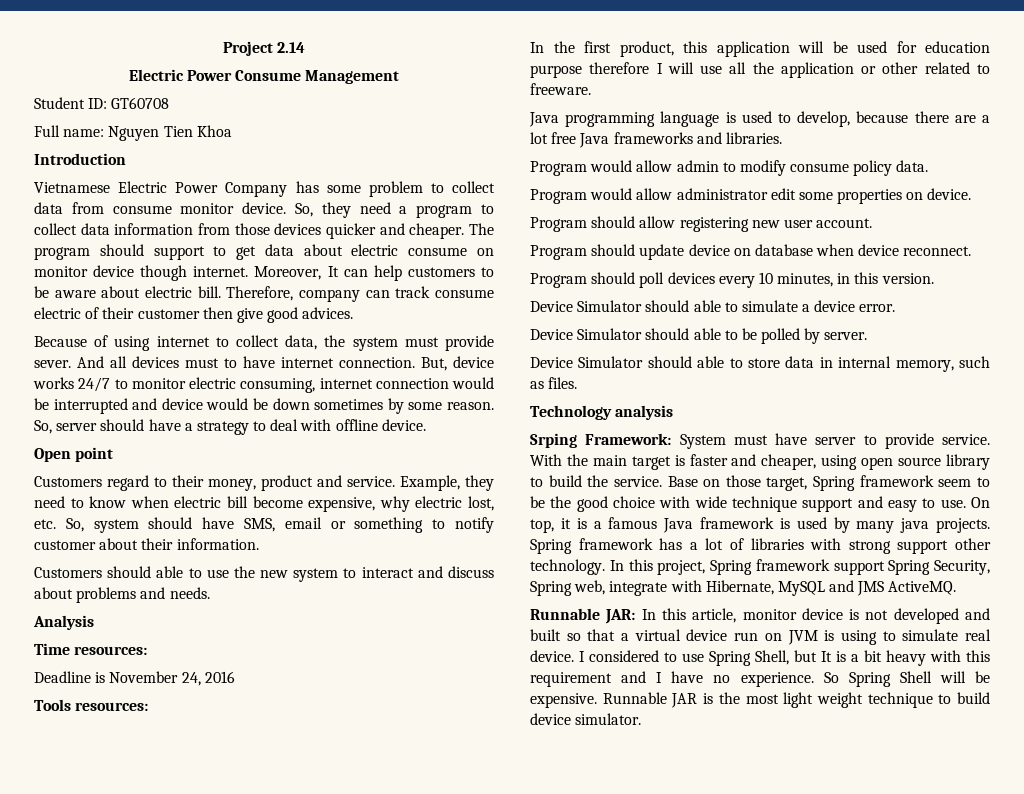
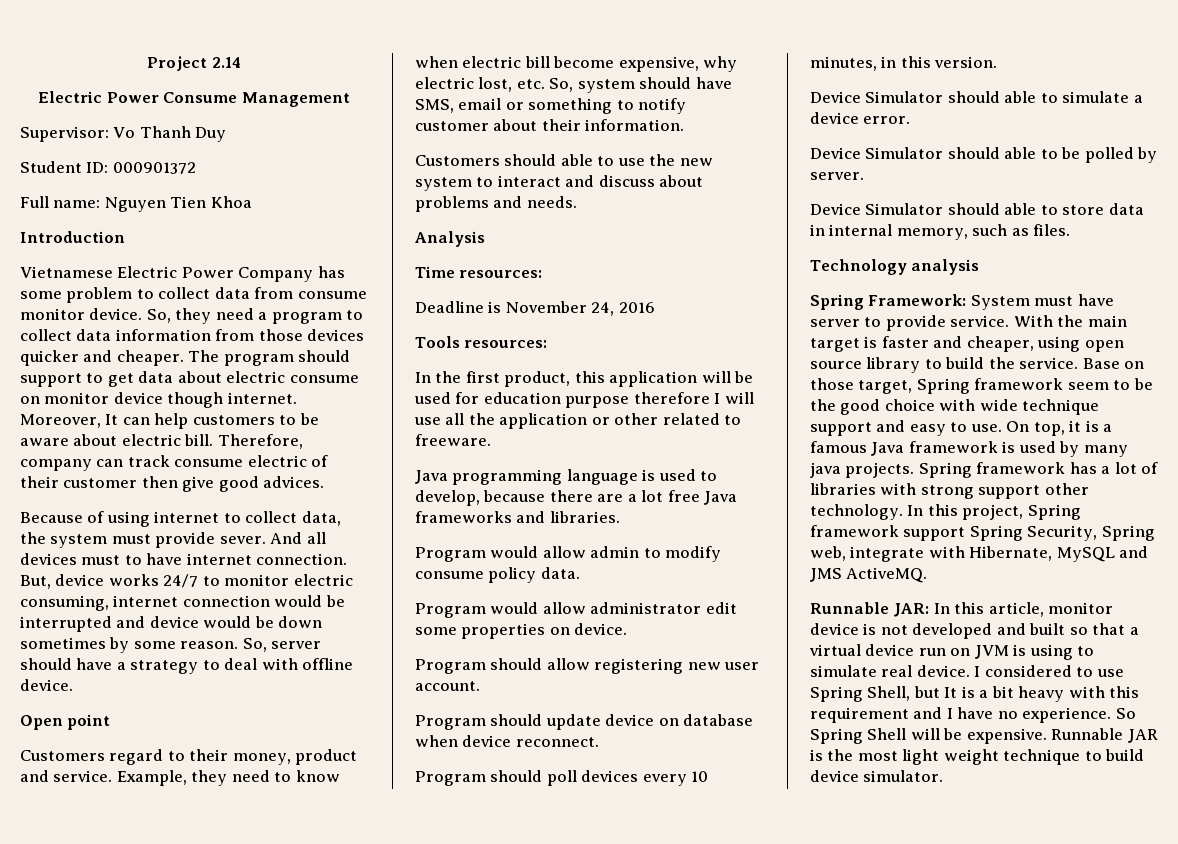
(400, 77) none -> [20,126,227,142] // Supervisor: Vo Thanh Duy
[111,97,170,109] GT60708 -> [112,162,196,174] 000901372
[530,433,577,448] Srping -> [810,294,864,310] Spring

